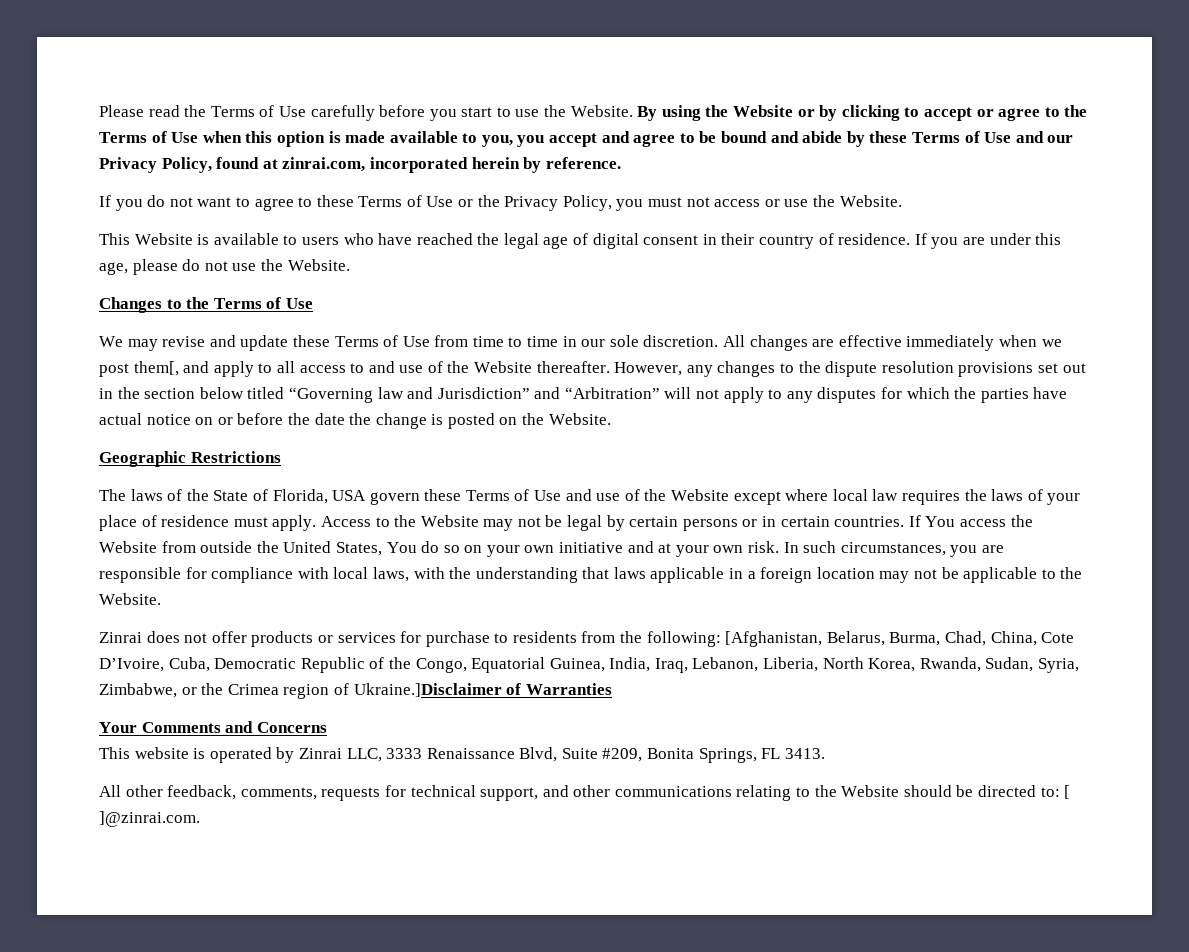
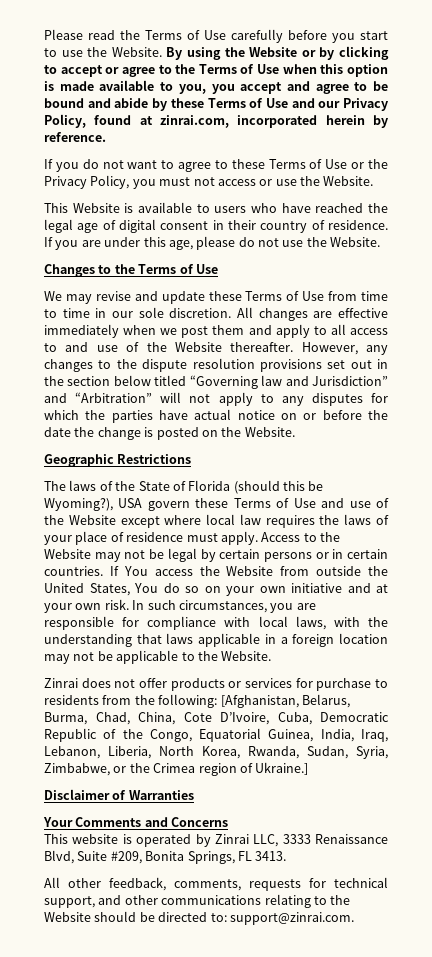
[133,361,179,376] them[, -> [212,325,245,335] them
[272,489,328,504] Florida, -> [188,480,324,494] [44,498,113,511] Florida (should this be Wyoming?),
[353,683,502,697] Ukraine.]Disclaimer -> [255,762,309,775] [44,789,110,800] Ukraine.] // Disclaimer
[1064,785,1071,799] [99,811,200,827] [ ]@zinrai.com. -> [229,912,354,925] support@zinrai.com.

